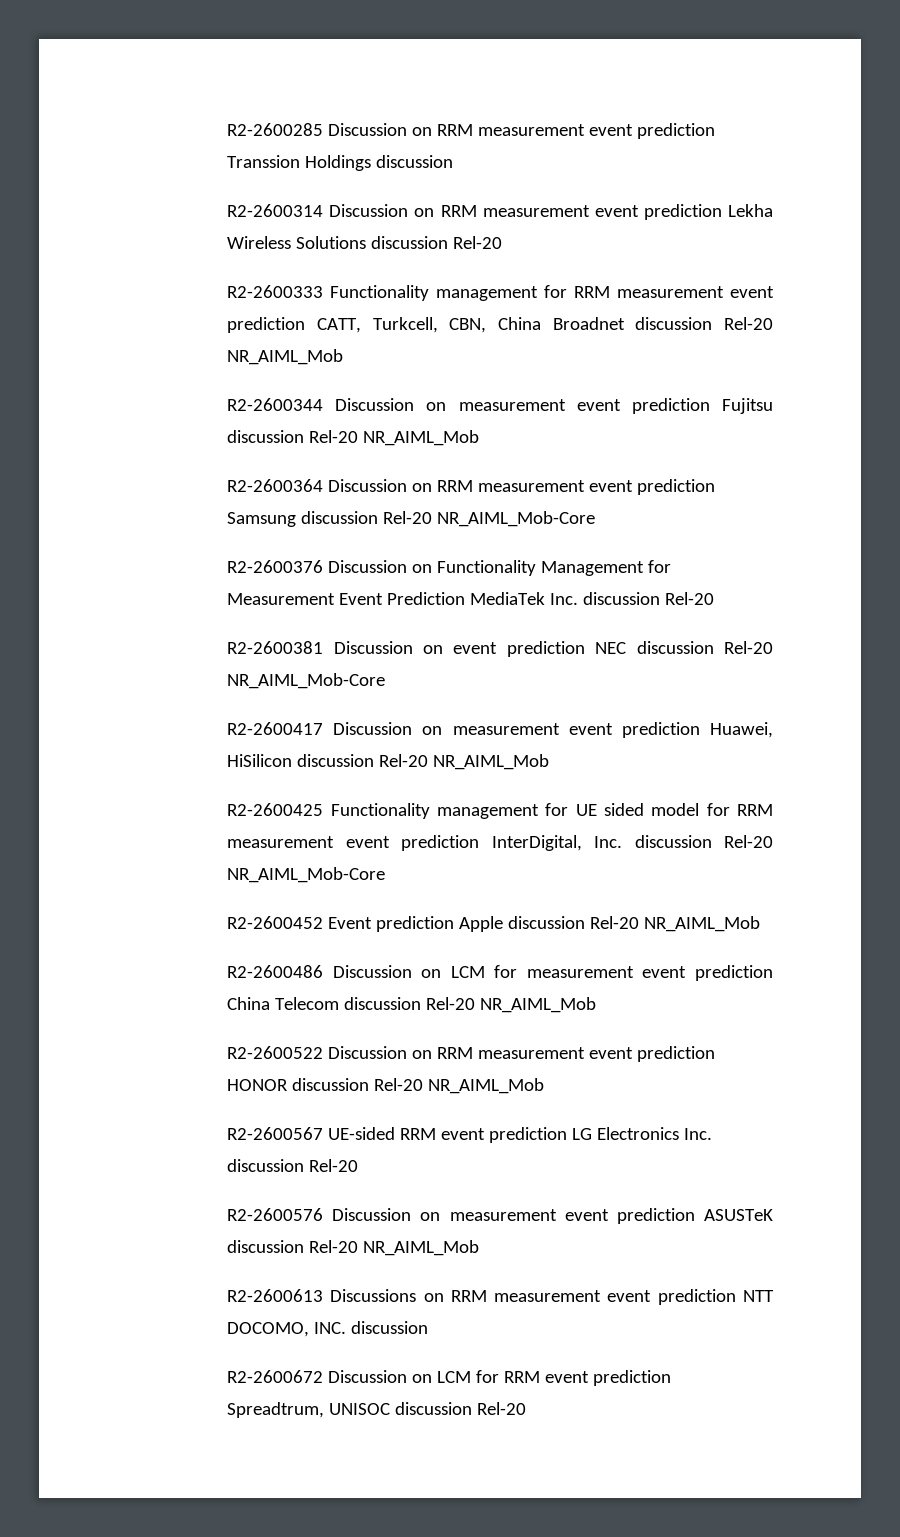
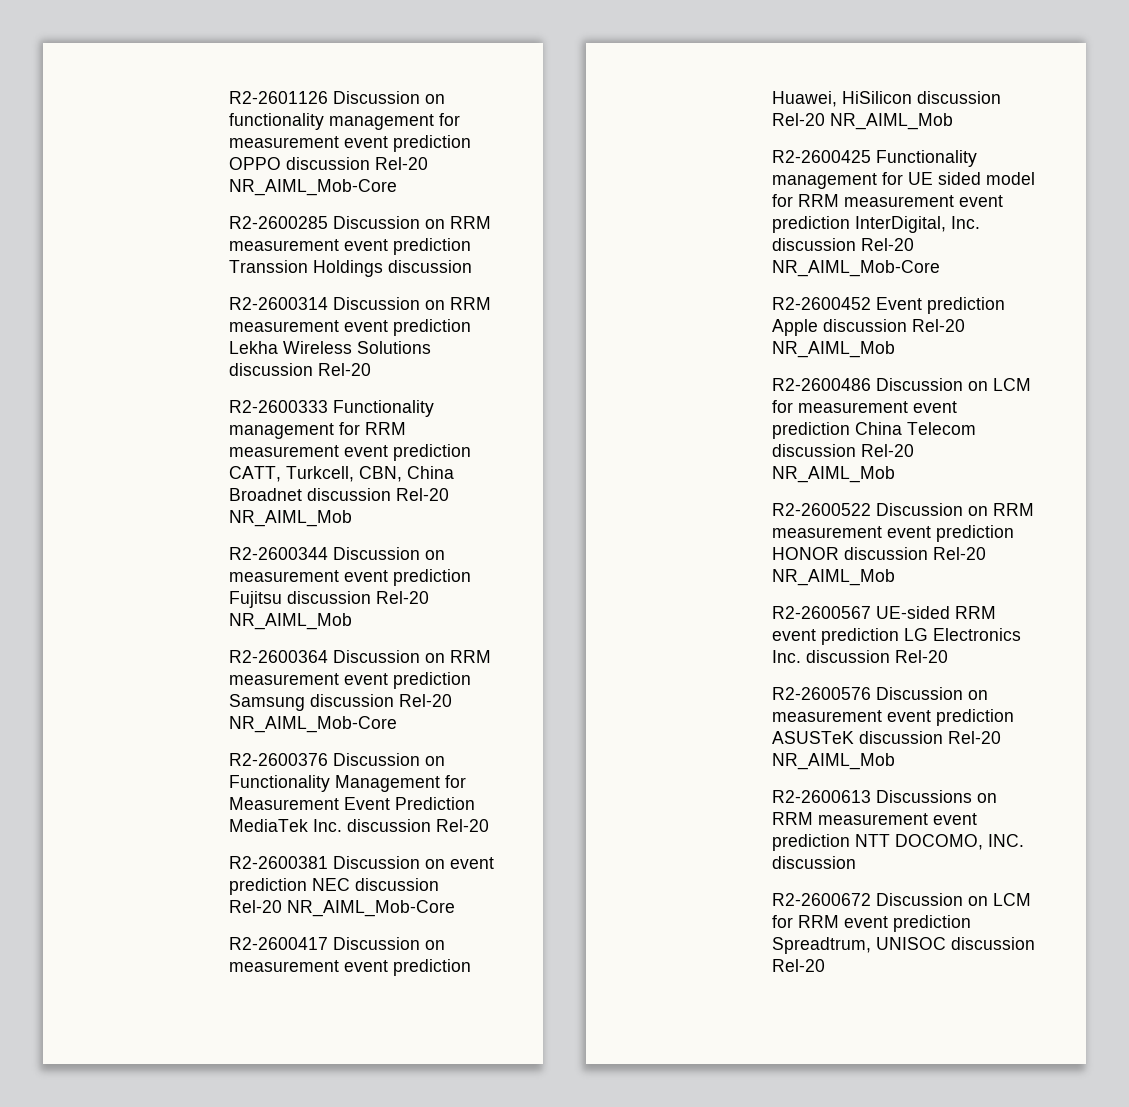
(227, 129) none -> [228,91,445,104] [228,113,460,130] [228,135,471,152] [228,157,428,170] [228,179,397,196] R2-2601126 Discussion on functionality management for measurement event prediction OPPO discussion Rel-20 NR_AIML_Mob-Core //

